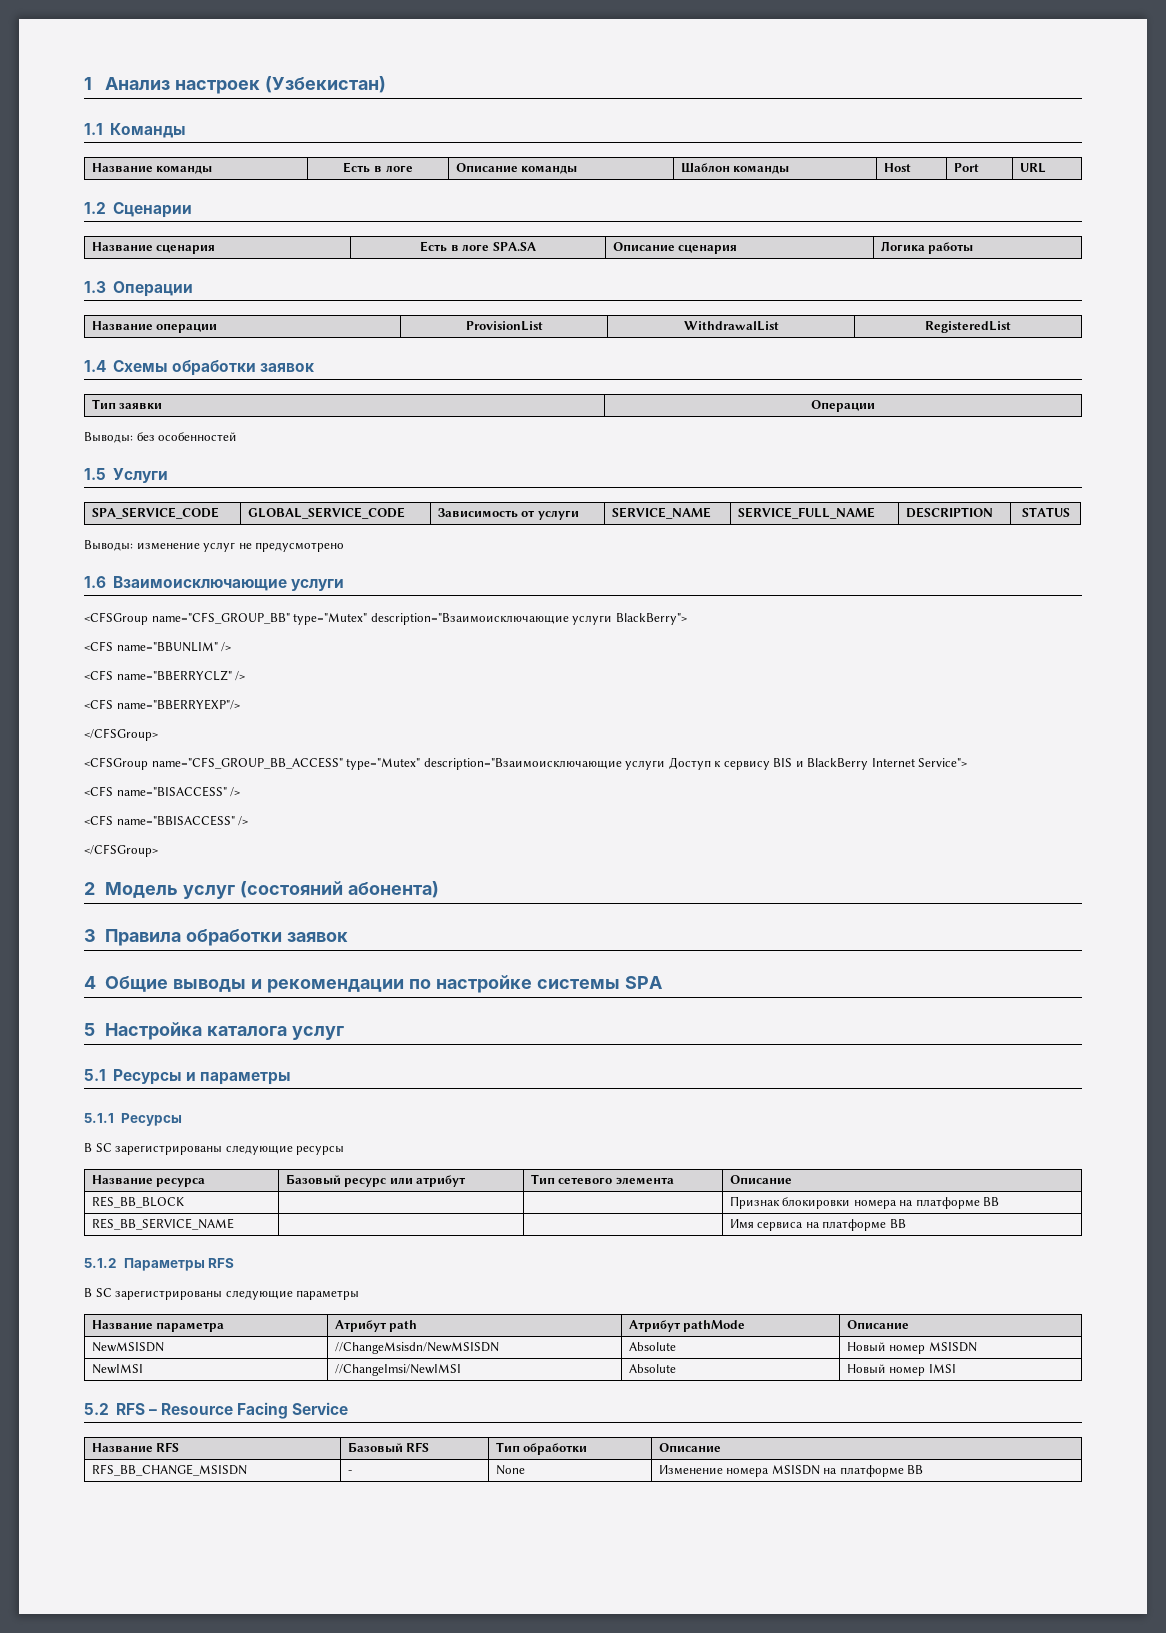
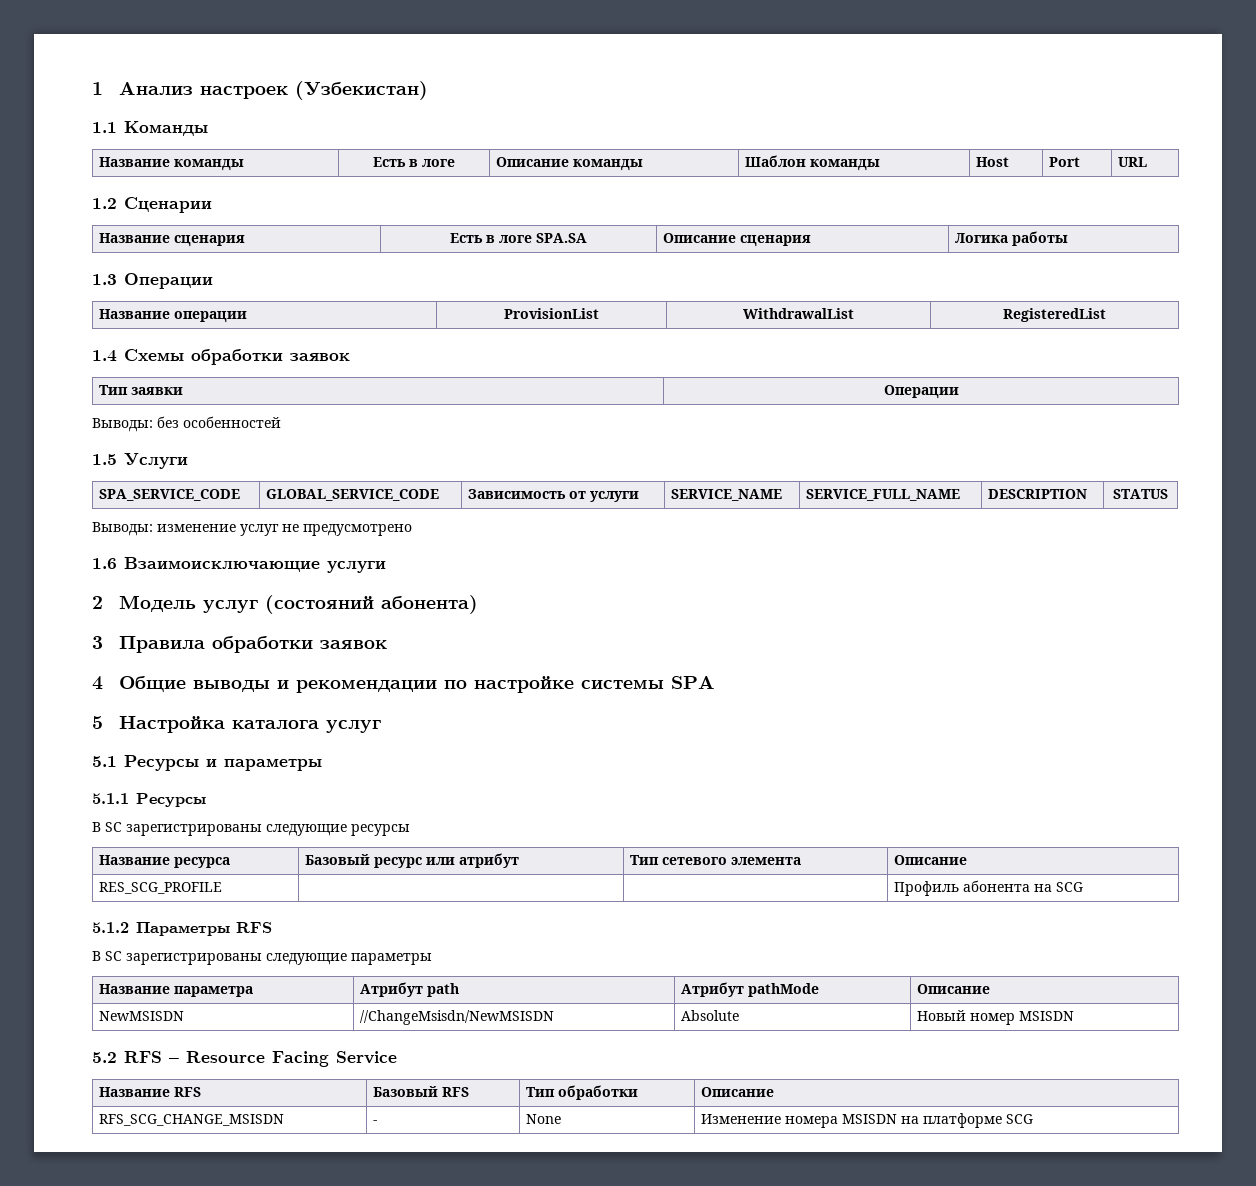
[84,612,687,625] [84,641,232,652] [84,670,246,681] [84,699,240,710] [84,728,158,741] [84,757,968,770] [84,786,241,797] [84,815,249,826] [84,844,158,857] // <CFSGroup name="CFS_GROUP_BB" type="Mutex" description="Взаимоисключающие услуги BlackBerry"> // <CFS name="BBUNLIM" /> // <CFS name="BBERRYCLZ" /> // <CFS name="BBERRYEXP"/> // </CFSGroup> // <CFSGroup name="CFS_GROUP_BB_ACCESS" type="Mutex" description="Взаимоисключающие услуги Доступ к сервису BIS и BlackBerry Internet Service"> // <CFS name="BISACCESS" /> // <CFS name="BBISACCESS" /> // </CFSGroup> -> (386, 567) none
[91,1196,184,1208] [729,1196,1000,1209] [91,1218,234,1230] [729,1219,906,1231] RES_BB_BLOCK | | | Признак блокировки номера на платформе BB // RES_BB_SERVICE_NAME | | | Имя сервиса на платформе BB -> [98,882,222,894] [893,880,1083,896] RES_SCG_PROFILE | | | Профиль абонента на SCG
[91,1364,143,1374] [334,1364,461,1376] [628,1364,676,1373] [846,1364,956,1376] // NewIMSI | //ChangeImsi/NewIMSI | Absolute | Новый номер IMSI -> (1074, 1016) none
[91,1464,247,1476] RFS_BB_CHANGE_MSISDN -> [98,1114,284,1126] RFS_SCG_CHANGE_MSISDN
[907,1465,924,1474] BB -> [1005,1114,1033,1124] SCG

